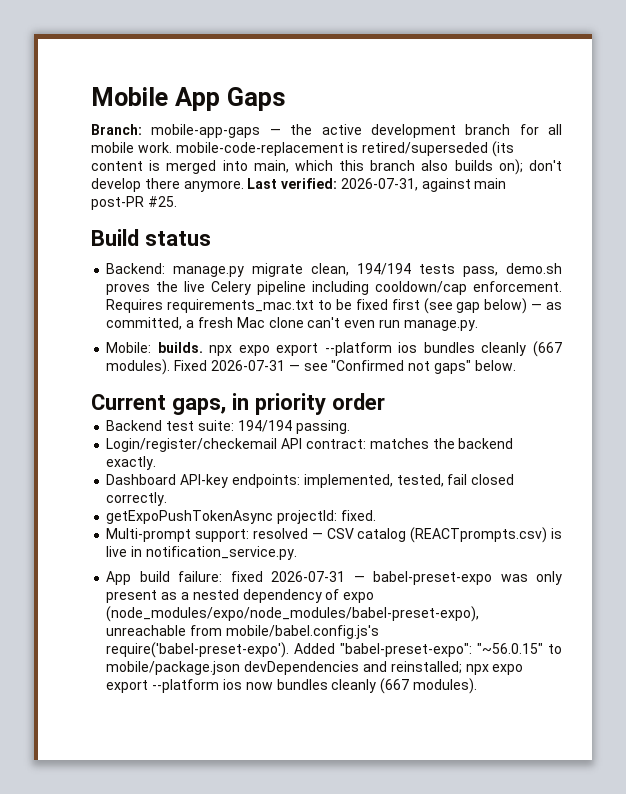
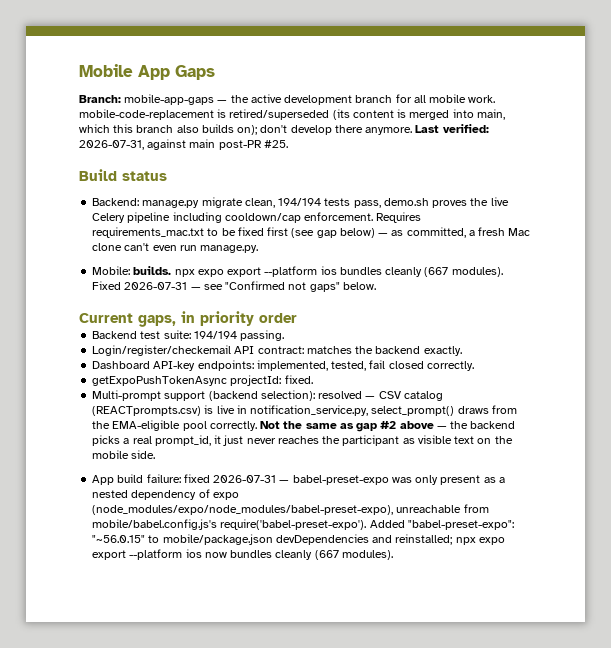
[195,529,250,542] support: -> [164,390,315,401] support (backend selection):
[145,546,297,560] notification_service.py. -> [250,405,517,416] [92,420,516,432] [92,435,513,446] [92,450,156,459] notification_service.py, select_prompt() draws from the EMA-eligible pool correctly. Not the same as gap #2 above — the backend picks a real prompt_id, it just never reaches the participant as visible text on the mobile side.

